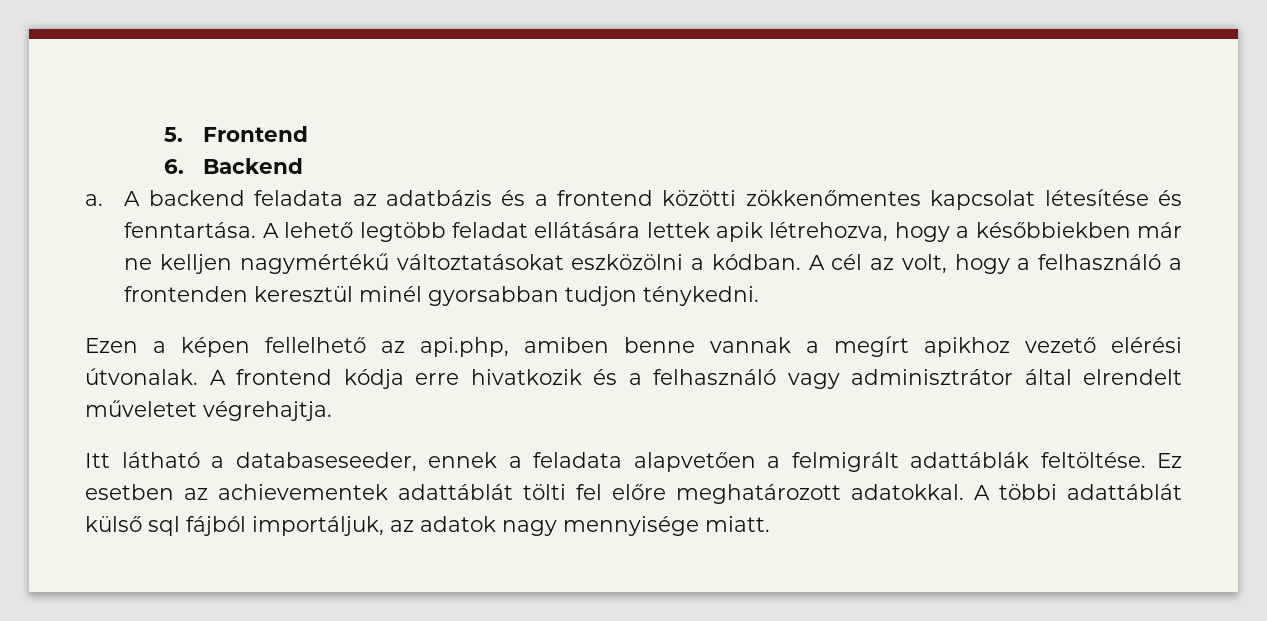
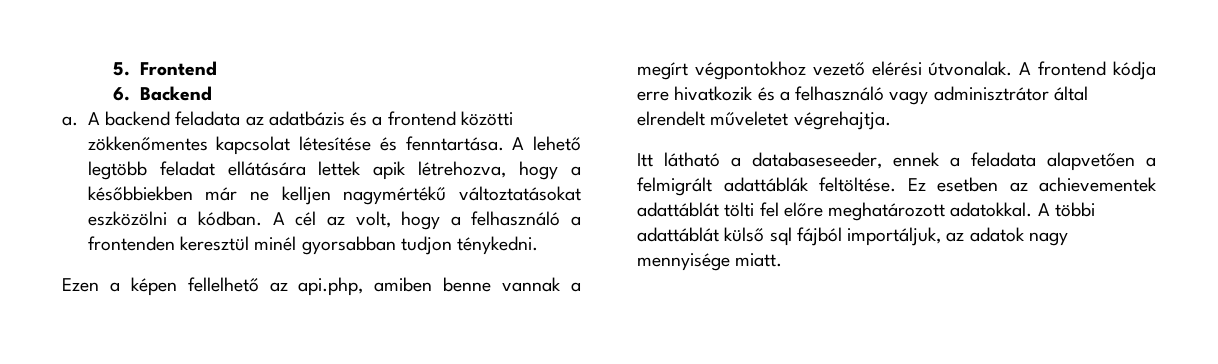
[924,337,1010,357] apikhoz -> [694,61,806,80] végpontokhoz

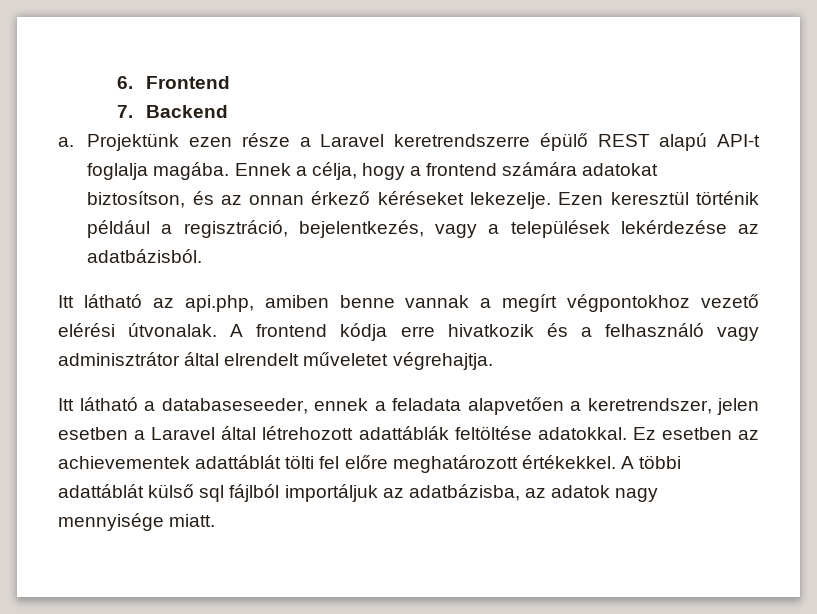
[112,62,130,76] 5. -> [116,76,133,89] 6.
[112,87,130,101] 6. -> [116,105,133,118] 7.
[87,111,513,126] [87,136,581,155] [87,161,582,180] [87,186,581,205] [87,211,581,230] [87,236,539,255] [62,277,259,296] A backend feladata az adatbázis és a frontend közötti zökkenőmentes kapcsolat létesítése és fenntartása. A lehető legtöbb feladat ellátására lettek apik létrehozva, hogy a későbbiekben már ne kelljen nagymértékű változtatásokat eszközölni a kódban. A cél az volt, hogy a felhasználó a frontenden keresztül minél gyorsabban tudjon ténykedni. // Ezen a képen fellelhető -> [87,133,760,151] [87,162,659,180] [87,191,759,209] [87,220,760,238] [87,249,203,263] [58,294,142,308] Projektünk ezen része a Laravel keretrendszerre épülő REST alapú API-t foglalja magába. Ennek a célja, hogy a frontend számára adatokat biztosítson, és az onnan érkező kéréseket lekezelje. Ezen keresztül történik például a regisztráció, bejelentkezés, vagy a települések lekérdezése az adatbázisból. // Itt látható
[637,177,896,196] felmigrált adattáblák feltöltése. -> [587,398,759,415] [58,426,627,440] keretrendszer, jelen esetben a Laravel által létrehozott adattáblák feltöltése adatokkal.
[950,202,1033,217] adatokkal. -> [521,455,616,469] értékekkel.
[796,227,942,246] fájból importáljuk, -> [229,484,520,502] fájlból importáljuk az adatbázisba,

